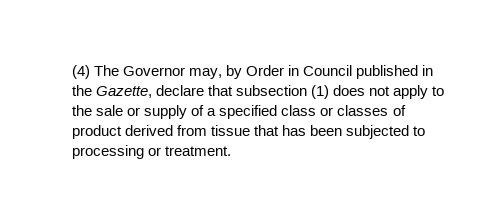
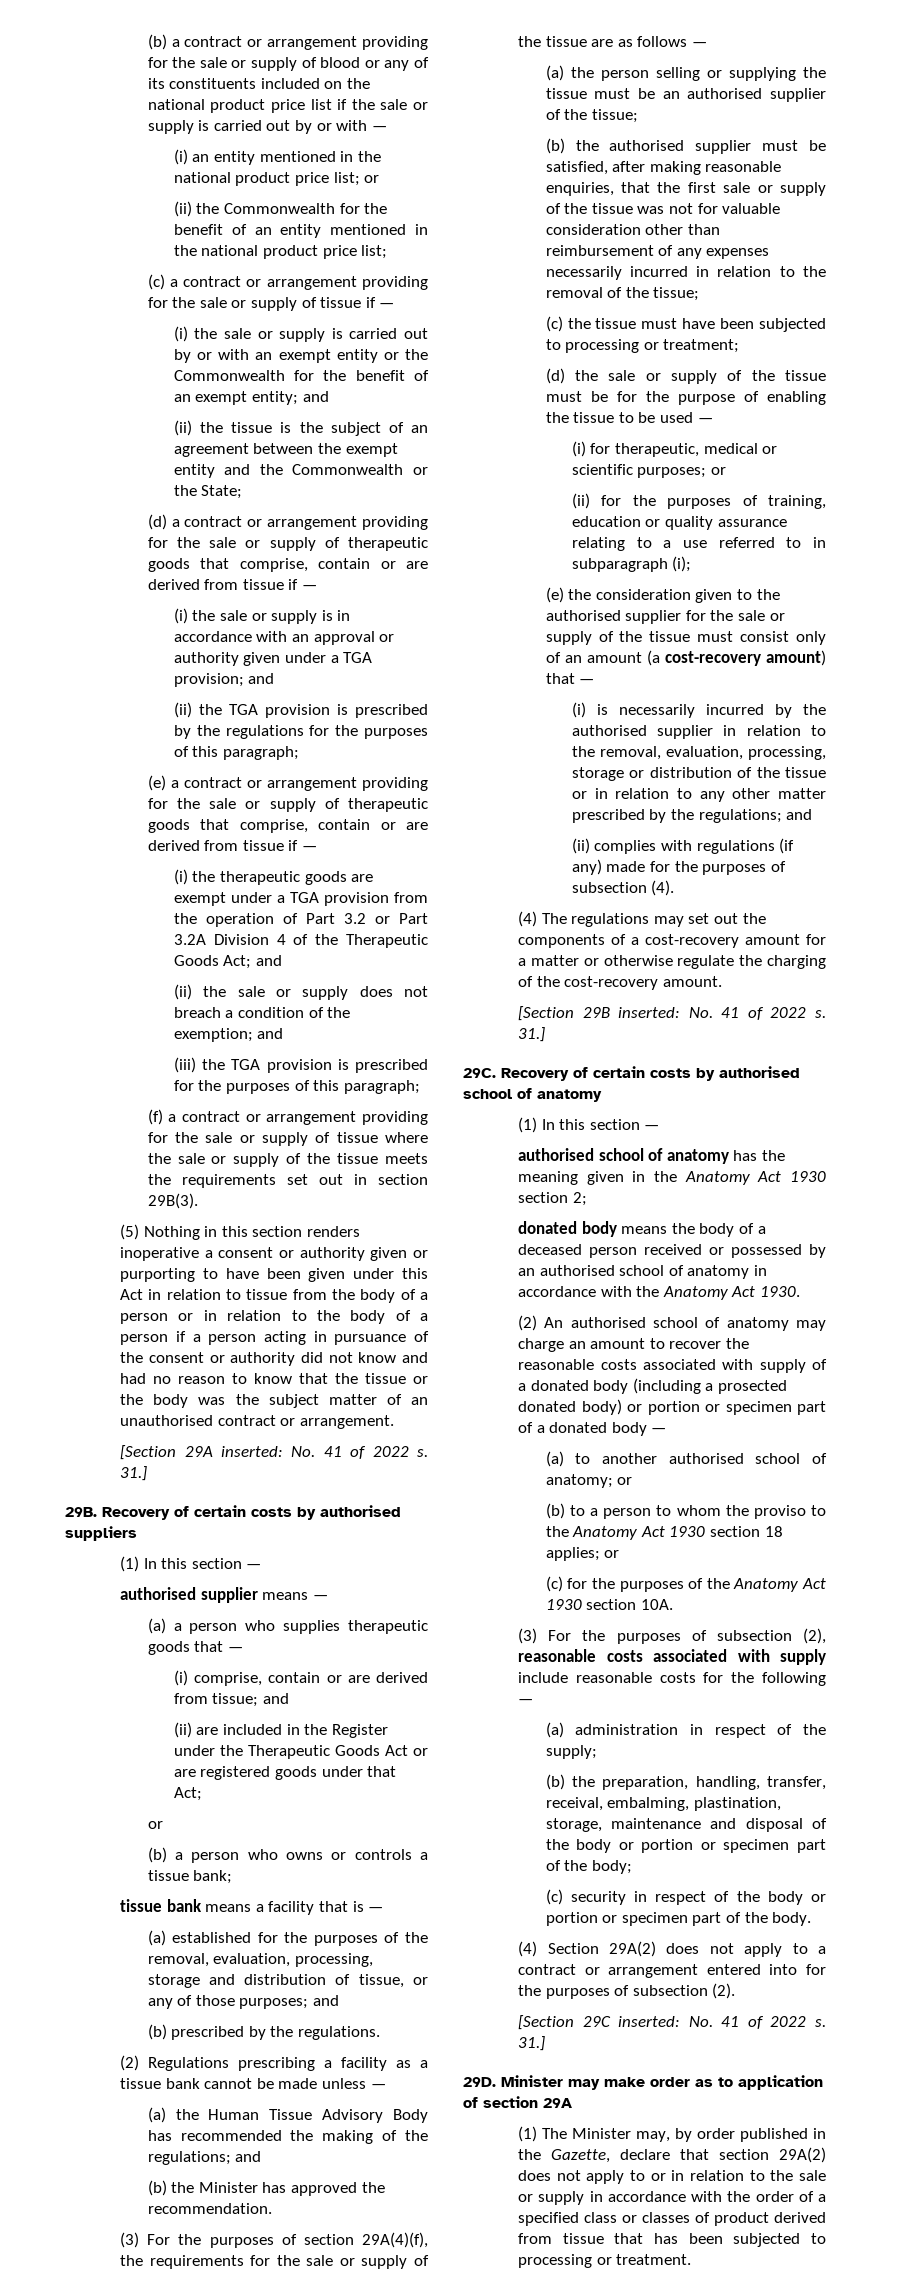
[72,65,353,79] (4) The Governor may, by Order in Council -> [147,34,428,50] [147,57,430,71] [147,78,371,89] [147,99,428,113] [147,120,387,134] [173,149,381,165] [173,172,380,186] [173,201,388,217] [173,224,428,238] [173,245,388,259] [147,274,429,290] [147,297,395,311] [173,326,428,342] [173,349,428,363] [173,370,429,381] [173,391,329,405] [173,420,428,436] [173,443,398,457] [173,464,428,478] [173,485,243,499] [147,514,428,530] [147,537,428,551] [147,558,429,572] [147,579,318,590] [173,608,351,624] [173,631,395,645] [173,652,373,666] [173,673,275,687] [173,702,428,718] [173,725,428,739] [173,746,300,760] [147,775,428,791] [147,798,428,812] [147,819,429,833] [147,840,318,851] [173,869,374,885] [173,892,428,906] [173,913,428,927] [173,934,428,948] [173,955,283,969] [173,984,428,1000] [173,1007,351,1018] [173,1028,284,1042] [173,1057,428,1073] [173,1080,420,1094] [147,1109,428,1125] [147,1132,429,1146] [147,1153,429,1167] [147,1174,428,1188] [147,1193,198,1209] [120,1224,361,1240] [120,1247,428,1261] [120,1268,428,1282] [120,1289,429,1303] [120,1310,428,1324] [120,1331,429,1345] [120,1352,428,1366] [120,1373,428,1384] [120,1394,428,1408] [120,1415,394,1429] [120,1445,428,1460] [120,1466,148,1481] [65,1505,401,1520] [65,1526,137,1541] [120,1556,262,1572] [120,1587,328,1603] [147,1618,428,1634] [147,1641,243,1655] [173,1670,429,1686] [173,1693,290,1707] [173,1722,388,1738] [173,1745,428,1759] [173,1766,397,1780] [173,1787,202,1801] [147,1821,163,1829] [147,1847,428,1863] [147,1870,233,1884] [120,1899,384,1915] [147,1930,428,1946] [147,1953,373,1967] [147,1974,429,1988] [147,1995,340,2009] [147,2024,381,2040] [120,2055,428,2071] [120,2078,386,2089] [147,2107,428,2123] [147,2130,428,2144] [147,2151,262,2165] [147,2180,385,2196] [147,2203,272,2214] [120,2232,428,2248] [120,2255,430,2269] [518,36,708,47] [545,65,826,81] [545,88,826,102] [545,109,638,123] [545,138,826,154] [545,161,782,175] [545,182,826,196] [545,203,781,214] [545,224,720,235] [545,245,770,259] [545,266,826,280] [545,287,700,301] [545,316,826,332] [545,339,740,353] [545,368,826,384] [545,391,826,405] [545,412,713,423] [571,441,778,457] [571,464,727,478] [571,493,826,509] [571,516,787,530] [571,537,826,551] [571,556,692,572] [545,587,780,603] [545,610,785,624] [545,631,826,645] [545,650,826,666] [545,673,595,684] [571,702,826,718] [571,725,826,739] [571,746,826,760] [571,767,826,781] [571,788,826,802] [571,809,813,823] [571,838,795,854] [571,859,786,875] [571,880,675,896] [518,911,766,927] [518,934,826,948] [518,955,826,969] [518,976,722,990] [518,1006,826,1021] [518,1027,546,1042] [463,1066,800,1081] [463,1088,602,1102] [518,1117,660,1133] [518,1148,786,1164] [518,1171,826,1185] [518,1192,587,1206] [518,1221,766,1237] [518,1244,826,1258] [518,1265,768,1279] [518,1286,801,1300] [518,1315,826,1331] [518,1338,750,1352] [518,1359,827,1373] [518,1378,788,1394] [518,1399,826,1415] [518,1422,667,1436] [545,1451,827,1467] [545,1474,633,1488] [545,1503,826,1519] [545,1526,783,1540] [545,1547,620,1561] [545,1576,826,1592] [545,1599,673,1610] [518,1628,826,1644] [518,1649,826,1665] [518,1672,826,1686] [518,1699,534,1704] [545,1722,826,1738] [545,1745,597,1759] [545,1774,826,1790] [545,1797,781,1811] [545,1818,827,1832] [545,1839,826,1853] [545,1860,632,1874] [545,1889,826,1905] [545,1912,812,1926] [518,1941,826,1957] [518,1964,826,1978] [518,1983,736,1999] [518,2015,826,2030] [518,2036,546,2051] [463,2075,823,2090] [463,2096,572,2108] [518,2126,736,2142] (b) a contract or arrangement providing for the sale or supply of blood or any of its constituents included on the national product price list if the sale or supply is carried out by or with — // (i) an entity mentioned in the national product price list; or // (ii) the Commonwealth for the benefit of an entity mentioned in the national product price list; // (c) a contract or arrangement providing for the sale or supply of tissue if — // (i) the sale or supply is carried out by or with an exempt entity or the Commonwealth for the benefit of an exempt entity; and // (ii) the tissue is the subject of an agreement between the exempt entity and the Commonwealth or the State; // (d) a contract or arrangement providing for the sale or supply of therapeutic goods that comprise, contain or are derived from tissue if — // (i) the sale or supply is in accordance with an approval or authority given under a TGA provision; and // (ii) the TGA provision is prescribed by the regulations for the purposes of this paragraph; // (e) a contract or arrangement providing for the sale or supply of therapeutic goods that comprise, contain or are derived from tissue if — // (i) the therapeutic goods are exempt under a TGA provision from the operation of Part 3.2 or Part 3.2A Division 4 of the Therapeutic Goods Act; and // (ii) the sale or supply does not breach a condition of the exemption; and // (iii) the TGA provision is prescribed for the purposes of this paragraph; // (f) a contract or arrangement providing for the sale or supply of tissue where the sale or supply of the tissue meets the requirements set out in section 29B(3). // (5) Nothing in this section renders inoperative a consent or authority given or purporting to have been given under this Act in relation to tissue from the body of a person or in relation to the body of a person if a person acting in pursuance of the consent or authority did not know and had no reason to know that the tissue or the body was the subject matter of an unauthorised contract or arrangement. // [Section 29A inserted: No. 41 of 2022 s. 31.] // 29B. Recovery of certain costs by authorised suppliers // (1) In this section — // authorised supplier means — // (a) a person who supplies therapeutic goods that — // (i) comprise, contain or are derived from tissue; and // (ii) are included in the Register under the Therapeutic Goods Act or are registered goods under that Act; // or // (b) a person who owns or controls a tissue bank; // tissue bank means a facility that is — // (a) established for the purposes of the removal, evaluation, processing, storage and distribution of tissue, or any of those purposes; and // (b) prescribed by the regulations. // (2) Regulations prescribing a facility as a tissue bank cannot be made unless — // (a) the Human Tissue Advisory Body has recommended the making of the regulations; and // (b) the Minister has approved the recommendation. // (3) For the purposes of section 29A(4)(f), the requirements for the sale or supply of the tissue are as follows — // (a) the person selling or supplying the tissue must be an authorised supplier of the tissue; // (b) the authorised supplier must be satisfied, after making reasonable enquiries, that the first sale or supply of the tissue was not for valuable consideration other than reimbursement of any expenses necessarily incurred in relation to the removal of the tissue; // (c) the tissue must have been subjected to processing or treatment; // (d) the sale or supply of the tissue must be for the purpose of enabling the tissue to be used — // (i) for therapeutic, medical or scientific purposes; or // (ii) for the purposes of training, education or quality assurance relating to a use referred to in subparagraph (i); // (e) the consideration given to the authorised supplier for the sale or supply of the tissue must consist only of an amount (a cost-recovery amount) that — // (i) is necessarily incurred by the authorised supplier in relation to the removal, evaluation, processing, storage or distribution of the tissue or in relation to any other matter prescribed by the regulations; and // (ii) complies with regulations (if any) made for the purposes of subsection (4). // (4) The regulations may set out the components of a cost-recovery amount for a matter or otherwise regulate the charging of the cost-recovery amount. // [Section 29B inserted: No. 41 of 2022 s. 31.] // 29C. Recovery of certain costs by authorised school of anatomy // (1) In this section — // authorised school of anatomy has the meaning given in the Anatomy Act 1930 section 2; // donated body means the body of a deceased person received or possessed by an authorised school of anatomy in accordance with the Anatomy Act 1930. // (2) An authorised school of anatomy may charge an amount to recover the reasonable costs associated with supply of a donated body (including a prosected donated body) or portion or specimen part of a donated body — // (a) to another authorised school of anatomy; or // (b) to a person to whom the proviso to the Anatomy Act 1930 section 18 applies; or // (c) for the purposes of the Anatomy Act 1930 section 10A. // (3) For the purposes of subsection (2), reasonable costs associated with supply include reasonable costs for the following — // (a) administration in respect of the supply; // (b) the preparation, handling, transfer, receival, embalming, plastination, storage, maintenance and disposal of the body or portion or specimen part of the body; // (c) security in respect of the body or portion or specimen part of the body. // (4) Section 29A(2) does not apply to a contract or arrangement entered into for the purposes of subsection (2). // [Section 29C inserted: No. 41 of 2022 s. 31.] // 29D. Minister may make order as to application of section 29A // (1) The Minister may, by order
[236,85,445,99] [72,105,188,119] subsection (1) does not apply to the sale or supply -> [719,2147,826,2163] [518,2170,826,2184] [518,2191,794,2205] section 29A(2) does not apply to or in relation to the sale or supply in accordance with the order

